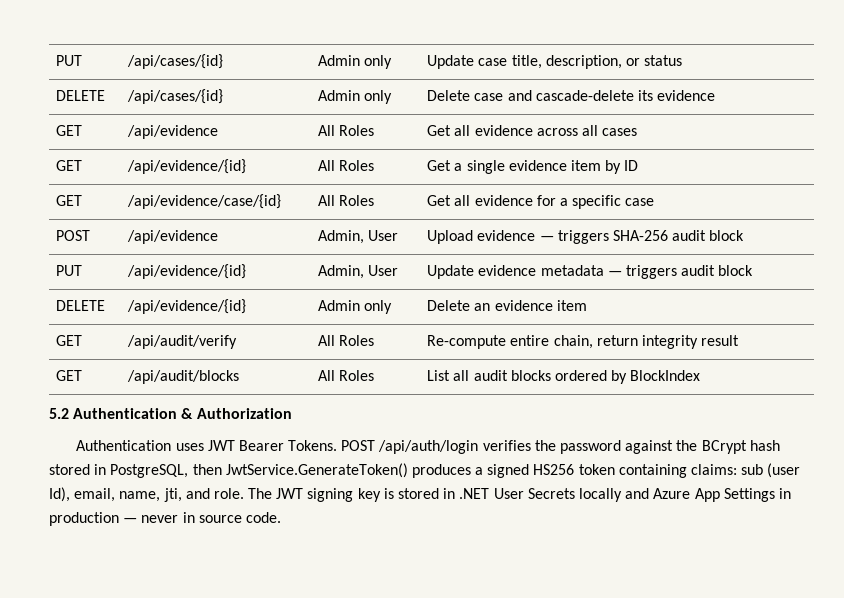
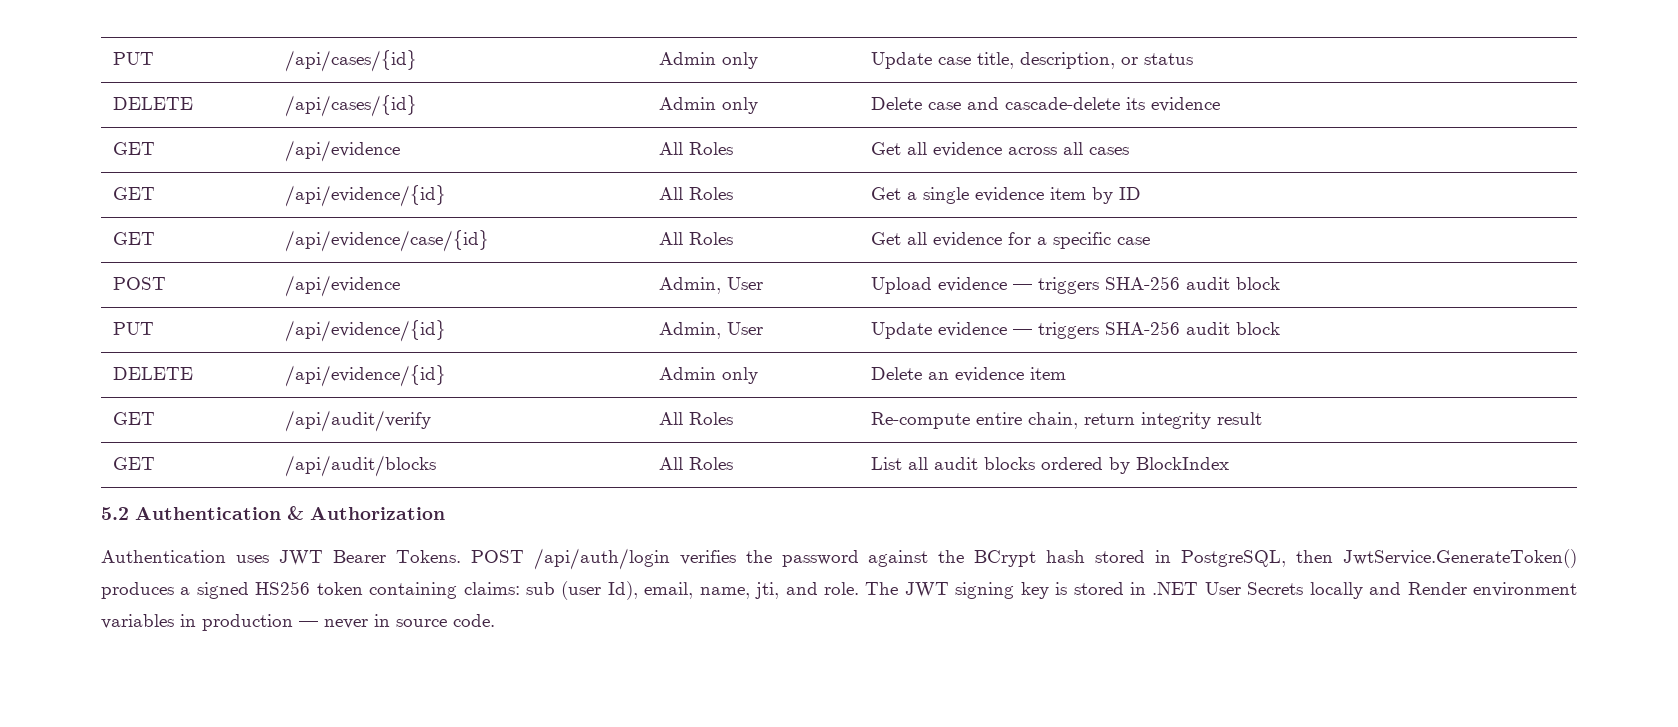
[540,265,678,279] metadata — triggers -> [1013,321,1181,339] — triggers SHA-256
[653,488,775,502] Azure App Settings -> [1407,582,1577,597] [101,614,174,629] Render environment variables

